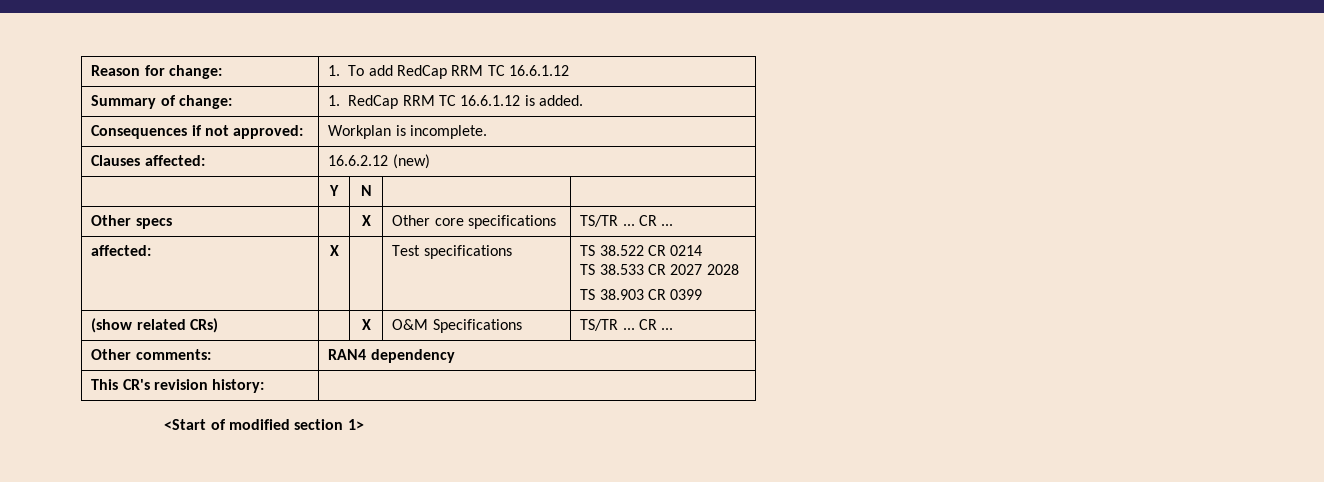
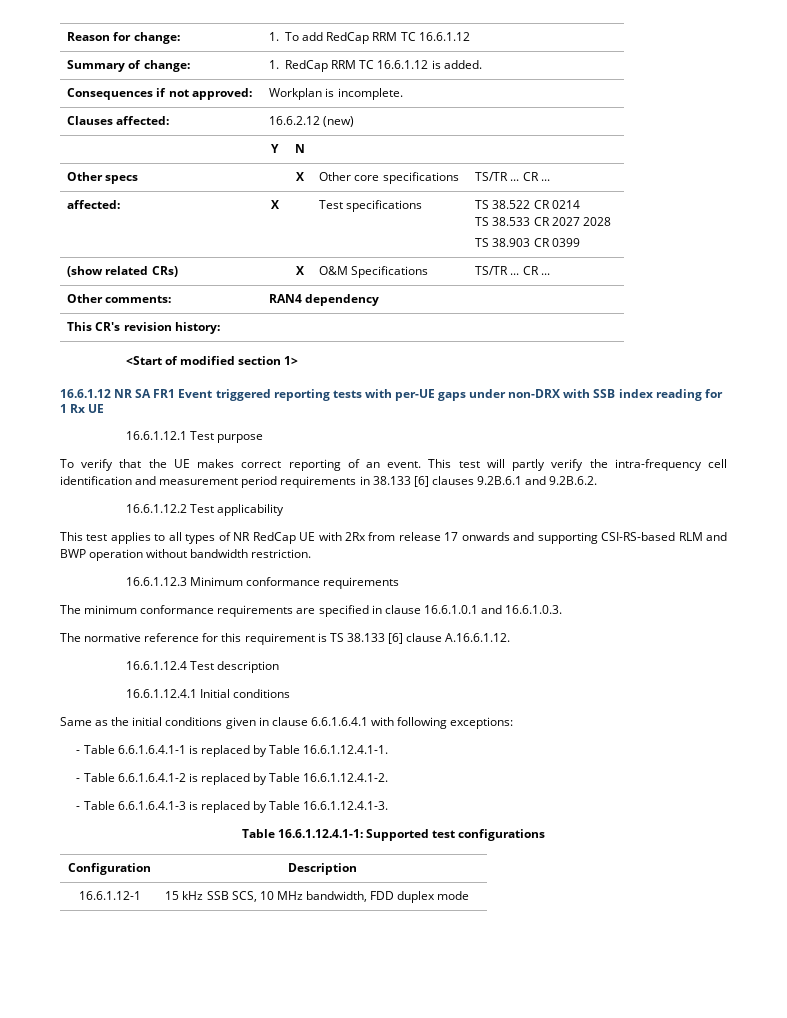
(364, 424) none -> [60,389,723,401] [60,404,105,413] [125,431,263,443] [60,459,727,471] [60,476,598,488] [125,504,284,516] [60,532,727,544] [60,549,312,561] [125,577,399,589] [60,605,563,617] [60,633,511,645] [125,661,279,673] [125,689,290,698] [60,717,514,729] [76,745,389,757] [76,773,389,785] [76,801,389,813] [241,829,546,841] [68,863,151,875] [288,863,357,875] [78,891,141,900] [165,891,470,903] // 16.6.1.12 NR SA FR1 Event triggered reporting tests with per-UE gaps under non-DRX with SSB index reading for 1 Rx UE // 16.6.1.12.1 Test purpose // To verify that the UE makes correct reporting of an event. This test will partly verify the intra-frequency cell identification and measurement period requirements in 38.133 [6] clauses 9.2B.6.1 and 9.2B.6.2. // 16.6.1.12.2 Test applicability // This test applies to all types of NR RedCap UE with 2Rx from release 17 onwards and supporting CSI-RS-based RLM and BWP operation without bandwidth restriction. // 16.6.1.12.3 Minimum conformance requirements // The minimum conformance requirements are specified in clause 16.6.1.0.1 and 16.6.1.0.3. // The normative reference for this requirement is TS 38.133 [6] clause A.16.6.1.12. // 16.6.1.12.4 Test description // 16.6.1.12.4.1 Initial conditions // Same as the initial conditions given in clause 6.6.1.6.4.1 with following exceptions: // - Table 6.6.1.6.4.1-1 is replaced by Table 16.6.1.12.4.1-1. // - Table 6.6.1.6.4.1-2 is replaced by Table 16.6.1.12.4.1-2. // - Table 6.6.1.6.4.1-3 is replaced by Table 16.6.1.12.4.1-3. // Table 16.6.1.12.4.1-1: Supported test configurations // Configuration | Description // 16.6.1.12-1 | 15 kHz SSB SCS, 10 MHz bandwidth, FDD duplex mode

